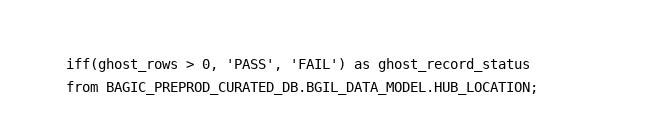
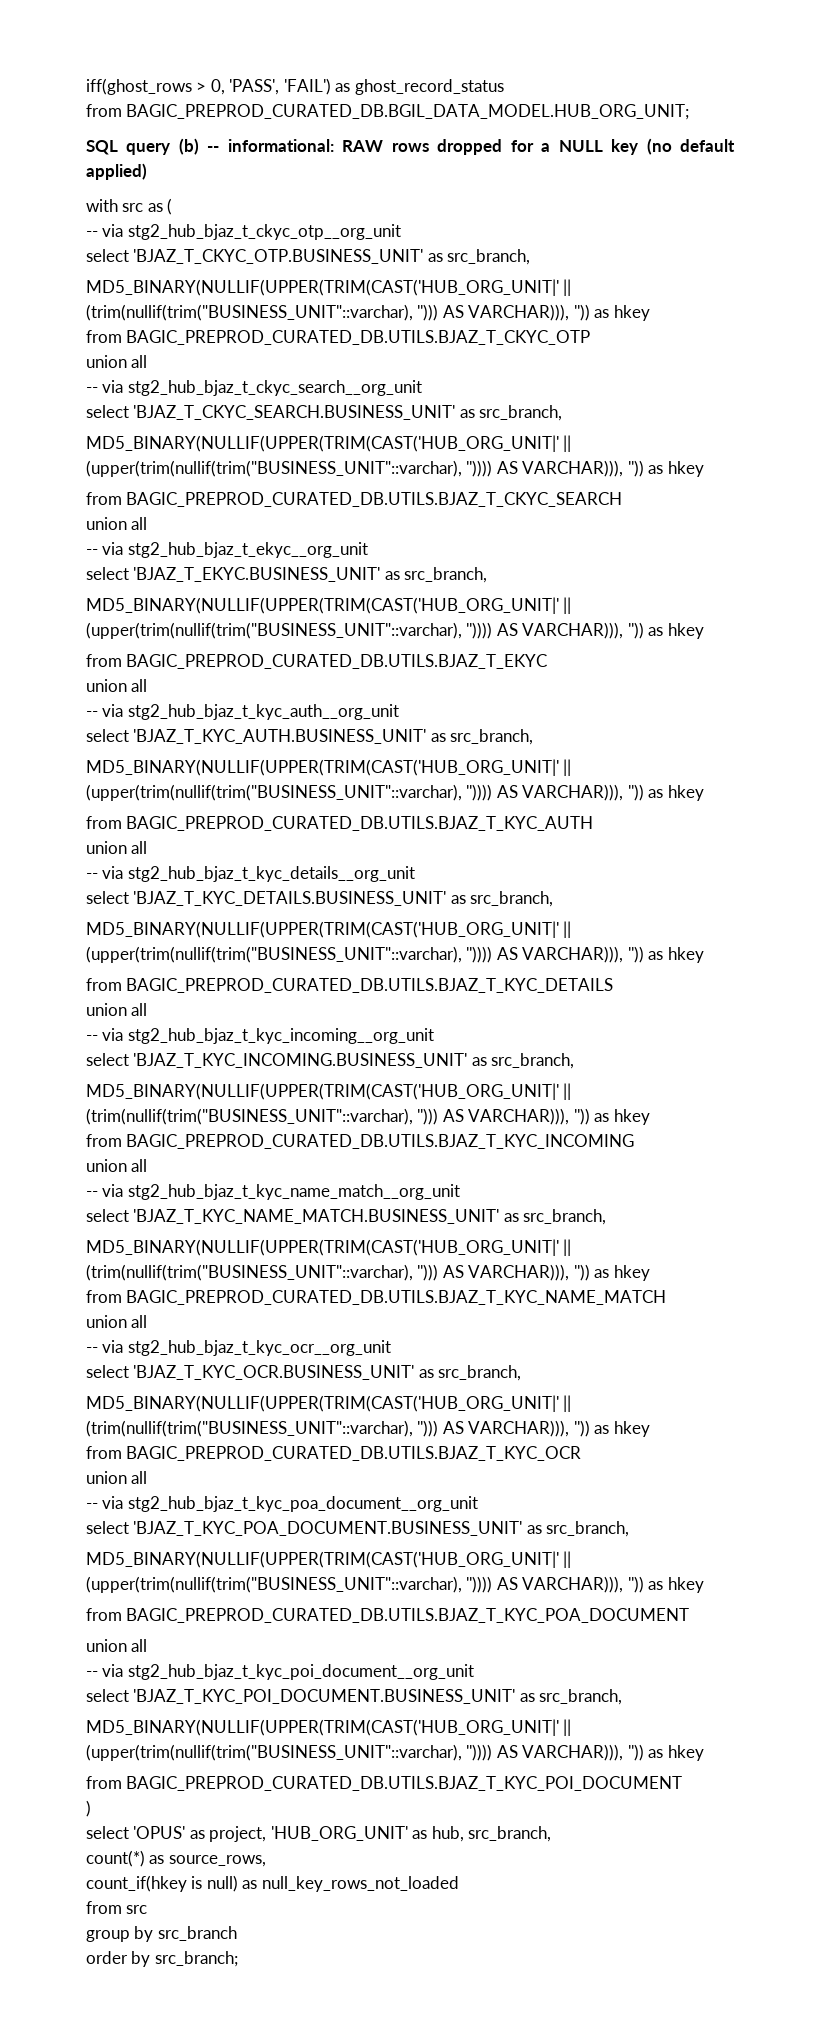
[106,82,538,95] BAGIC_PREPROD_CURATED_DB.BGIL_DATA_MODEL.HUB_LOCATION; -> [126,104,690,120] [86,138,735,155] [86,163,147,180] [86,198,173,215] [86,224,401,240] [86,249,531,265] [86,279,572,296] [86,304,650,321] [86,330,591,345] [86,355,148,368] [86,380,422,396] [86,405,563,421] [86,435,572,452] [86,460,704,477] [86,492,623,507] [86,517,148,530] [86,542,368,558] [86,567,488,583] [86,597,572,614] [86,622,704,639] [86,654,548,669] [86,679,148,692] [86,704,399,720] [86,729,534,745] [86,759,572,776] [86,784,704,801] [86,816,594,831] [86,841,148,854] [86,866,415,882] [86,891,554,907] [86,921,572,938] [86,946,704,963] [86,978,614,993] [86,1003,148,1016] [86,1028,434,1044] [86,1053,575,1069] [86,1083,572,1100] [86,1108,650,1125] [86,1134,635,1149] [86,1159,148,1172] [86,1184,460,1200] [86,1209,607,1225] [86,1239,572,1256] [86,1264,650,1281] [86,1290,667,1305] [86,1315,148,1328] [86,1340,391,1356] [86,1365,522,1381] [86,1395,572,1412] [86,1420,650,1437] [86,1446,582,1461] [86,1471,148,1484] [86,1496,478,1512] [86,1521,630,1537] [86,1551,572,1568] [86,1576,704,1593] [86,1608,690,1623] [86,1639,148,1652] [86,1664,474,1680] [86,1689,623,1705] [86,1719,572,1736] [86,1744,704,1761] [86,1776,683,1791] [86,1800,91,1817] [86,1826,552,1842] [86,1850,266,1867] [86,1875,459,1892] [86,1901,148,1914] [86,1926,237,1942] [86,1951,238,1967] BAGIC_PREPROD_CURATED_DB.BGIL_DATA_MODEL.HUB_ORG_UNIT; // SQL query (b) -- informational: RAW rows dropped for a NULL key (no default applied) // with src as ( // -- via stg2_hub_bjaz_t_ckyc_otp__org_unit // select 'BJAZ_T_CKYC_OTP.BUSINESS_UNIT' as src_branch, // MD5_BINARY(NULLIF(UPPER(TRIM(CAST('HUB_ORG_UNIT|' || (trim(nullif(trim("BUSINESS_UNIT"::varchar), ''))) AS VARCHAR))), '')) as hkey // from BAGIC_PREPROD_CURATED_DB.UTILS.BJAZ_T_CKYC_OTP // union all // -- via stg2_hub_bjaz_t_ckyc_search__org_unit // select 'BJAZ_T_CKYC_SEARCH.BUSINESS_UNIT' as src_branch, // MD5_BINARY(NULLIF(UPPER(TRIM(CAST('HUB_ORG_UNIT|' || (upper(trim(nullif(trim("BUSINESS_UNIT"::varchar), '')))) AS VARCHAR))), '')) as hkey // from BAGIC_PREPROD_CURATED_DB.UTILS.BJAZ_T_CKYC_SEARCH // union all // -- via stg2_hub_bjaz_t_ekyc__org_unit // select 'BJAZ_T_EKYC.BUSINESS_UNIT' as src_branch, // MD5_BINARY(NULLIF(UPPER(TRIM(CAST('HUB_ORG_UNIT|' || (upper(trim(nullif(trim("BUSINESS_UNIT"::varchar), '')))) AS VARCHAR))), '')) as hkey // from BAGIC_PREPROD_CURATED_DB.UTILS.BJAZ_T_EKYC // union all // -- via stg2_hub_bjaz_t_kyc_auth__org_unit // select 'BJAZ_T_KYC_AUTH.BUSINESS_UNIT' as src_branch, // MD5_BINARY(NULLIF(UPPER(TRIM(CAST('HUB_ORG_UNIT|' || (upper(trim(nullif(trim("BUSINESS_UNIT"::varchar), '')))) AS VARCHAR))), '')) as hkey // from BAGIC_PREPROD_CURATED_DB.UTILS.BJAZ_T_KYC_AUTH // union all // -- via stg2_hub_bjaz_t_kyc_details__org_unit // select 'BJAZ_T_KYC_DETAILS.BUSINESS_UNIT' as src_branch, // MD5_BINARY(NULLIF(UPPER(TRIM(CAST('HUB_ORG_UNIT|' || (upper(trim(nullif(trim("BUSINESS_UNIT"::varchar), '')))) AS VARCHAR))), '')) as hkey // from BAGIC_PREPROD_CURATED_DB.UTILS.BJAZ_T_KYC_DETAILS // union all // -- via stg2_hub_bjaz_t_kyc_incoming__org_unit // select 'BJAZ_T_KYC_INCOMING.BUSINESS_UNIT' as src_branch, // MD5_BINARY(NULLIF(UPPER(TRIM(CAST('HUB_ORG_UNIT|' || (trim(nullif(trim("BUSINESS_UNIT"::varchar), ''))) AS VARCHAR))), '')) as hkey // from BAGIC_PREPROD_CURATED_DB.UTILS.BJAZ_T_KYC_INCOMING // union all // -- via stg2_hub_bjaz_t_kyc_name_match__org_unit // select 'BJAZ_T_KYC_NAME_MATCH.BUSINESS_UNIT' as src_branch, // MD5_BINARY(NULLIF(UPPER(TRIM(CAST('HUB_ORG_UNIT|' || (trim(nullif(trim("BUSINESS_UNIT"::varchar), ''))) AS VARCHAR))), '')) as hkey // from BAGIC_PREPROD_CURATED_DB.UTILS.BJAZ_T_KYC_NAME_MATCH // union all // -- via stg2_hub_bjaz_t_kyc_ocr__org_unit // select 'BJAZ_T_KYC_OCR.BUSINESS_UNIT' as src_branch, // MD5_BINARY(NULLIF(UPPER(TRIM(CAST('HUB_ORG_UNIT|' || (trim(nullif(trim("BUSINESS_UNIT"::varchar), ''))) AS VARCHAR))), '')) as hkey // from BAGIC_PREPROD_CURATED_DB.UTILS.BJAZ_T_KYC_OCR // union all // -- via stg2_hub_bjaz_t_kyc_poa_document__org_unit // select 'BJAZ_T_KYC_POA_DOCUMENT.BUSINESS_UNIT' as src_branch, // MD5_BINARY(NULLIF(UPPER(TRIM(CAST('HUB_ORG_UNIT|' || (upper(trim(nullif(trim("BUSINESS_UNIT"::varchar), '')))) AS VARCHAR))), '')) as hkey // from BAGIC_PREPROD_CURATED_DB.UTILS.BJAZ_T_KYC_POA_DOCUMENT // union all // -- via stg2_hub_bjaz_t_kyc_poi_document__org_unit // select 'BJAZ_T_KYC_POI_DOCUMENT.BUSINESS_UNIT' as src_branch, // MD5_BINARY(NULLIF(UPPER(TRIM(CAST('HUB_ORG_UNIT|' || (upper(trim(nullif(trim("BUSINESS_UNIT"::varchar), '')))) AS VARCHAR))), '')) as hkey // from BAGIC_PREPROD_CURATED_DB.UTILS.BJAZ_T_KYC_POI_DOCUMENT // ) // select 'OPUS' as project, 'HUB_ORG_UNIT' as hub, src_branch, // count(*) as source_rows, // count_if(hkey is null) as null_key_rows_not_loaded // from src // group by src_branch // order by src_branch;

